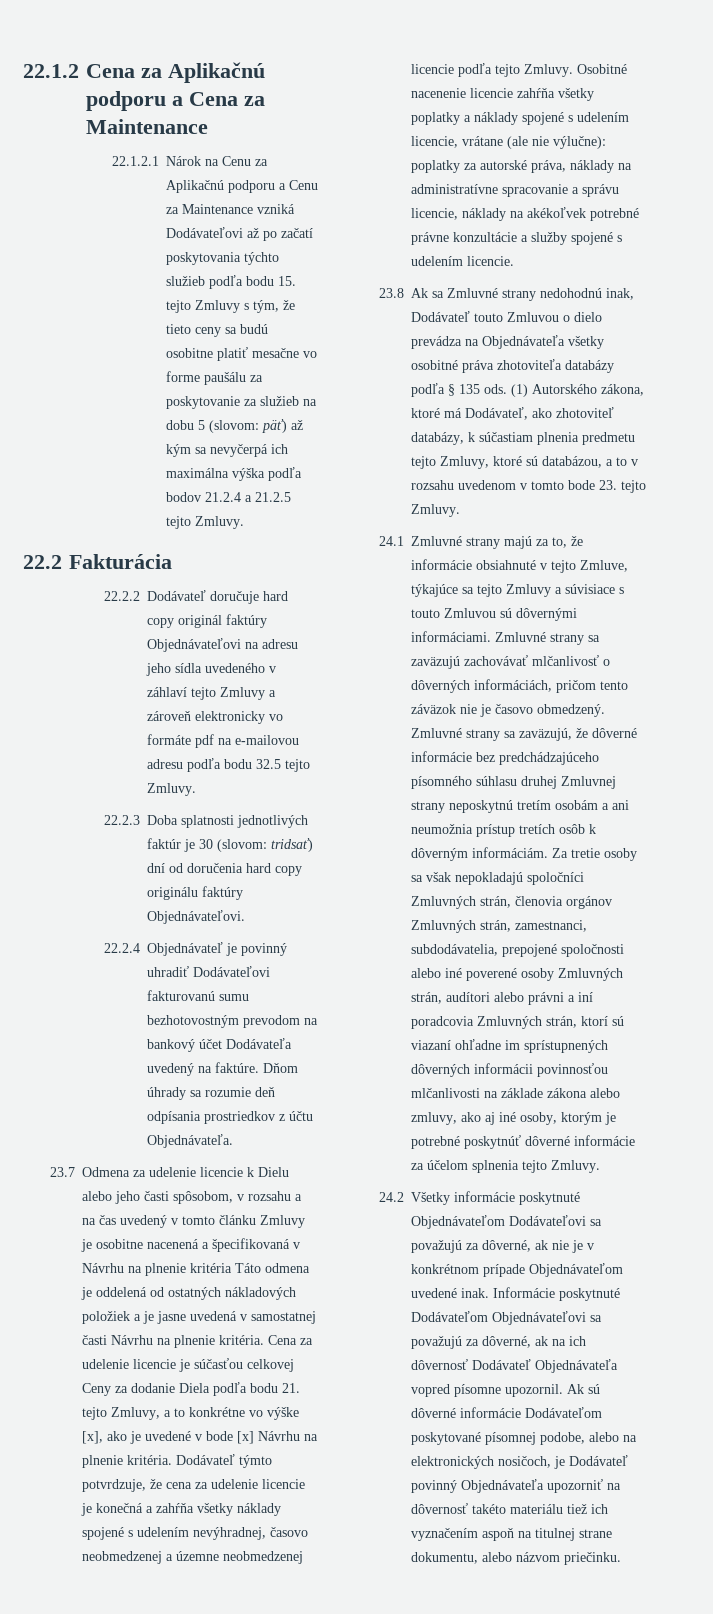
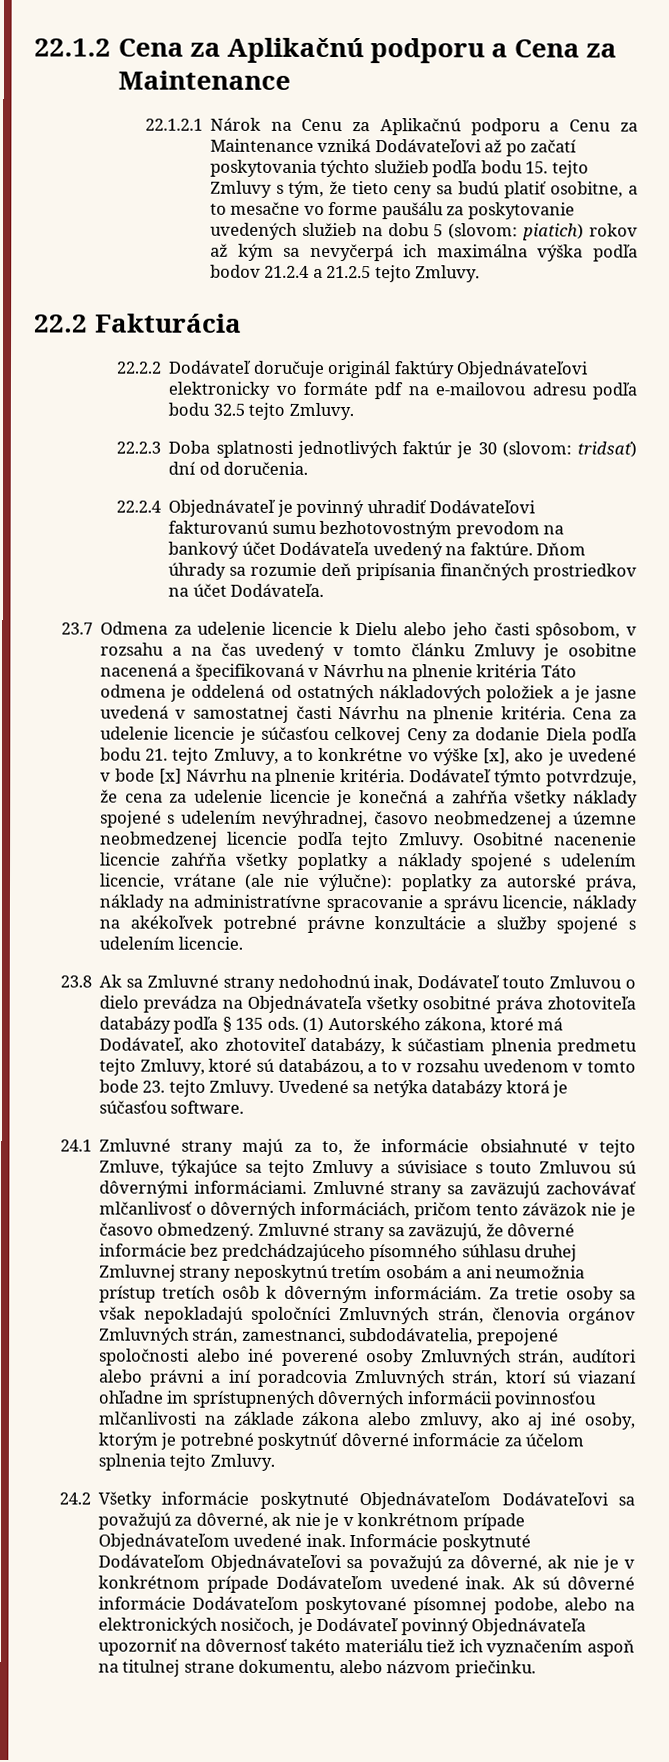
[165,347,248,361] osobitne platiť -> [503,181,638,199] [209,203,227,215] platiť osobitne, a to
[243,399,257,406] za -> [209,222,298,240] uvedených
[261,419,287,433] päť) -> [522,223,639,241] piatich) rokov
[263,591,289,601] [147,618,175,628] hard copy -> (324, 369) none
[245,639,299,649] [146,663,277,676] [147,687,277,700] [147,711,192,721] na adresu jeho sídla uvedeného v záhlaví tejto Zmluvy a zároveň -> (589, 370) none
[187,863,303,876] [147,886,244,900] [147,910,246,924] doručenia hard copy originálu faktúry Objednávateľovi. -> [223,461,309,475] doručenia.
[147,1111,314,1124] [147,1134,234,1148] odpísania prostriedkov z účtu Objednávateľa. -> [356,563,637,581] [168,583,325,597] pripísania finančných prostriedkov na účet Dodávateľa.
(461, 510) none -> [277,1079,569,1098] [98,1100,245,1114] Uvedené sa netýka databázy ktorá je súčasťou software.
[552,1336,587,1346] [411,1359,619,1373] [411,1384,564,1397] na ich dôvernosť Dodávateľ Objednávateľa vopred písomne upozornil. -> [572,1555,635,1573] [97,1575,506,1593] nie je v konkrétnom prípade Dodávateľom uvedené inak.

